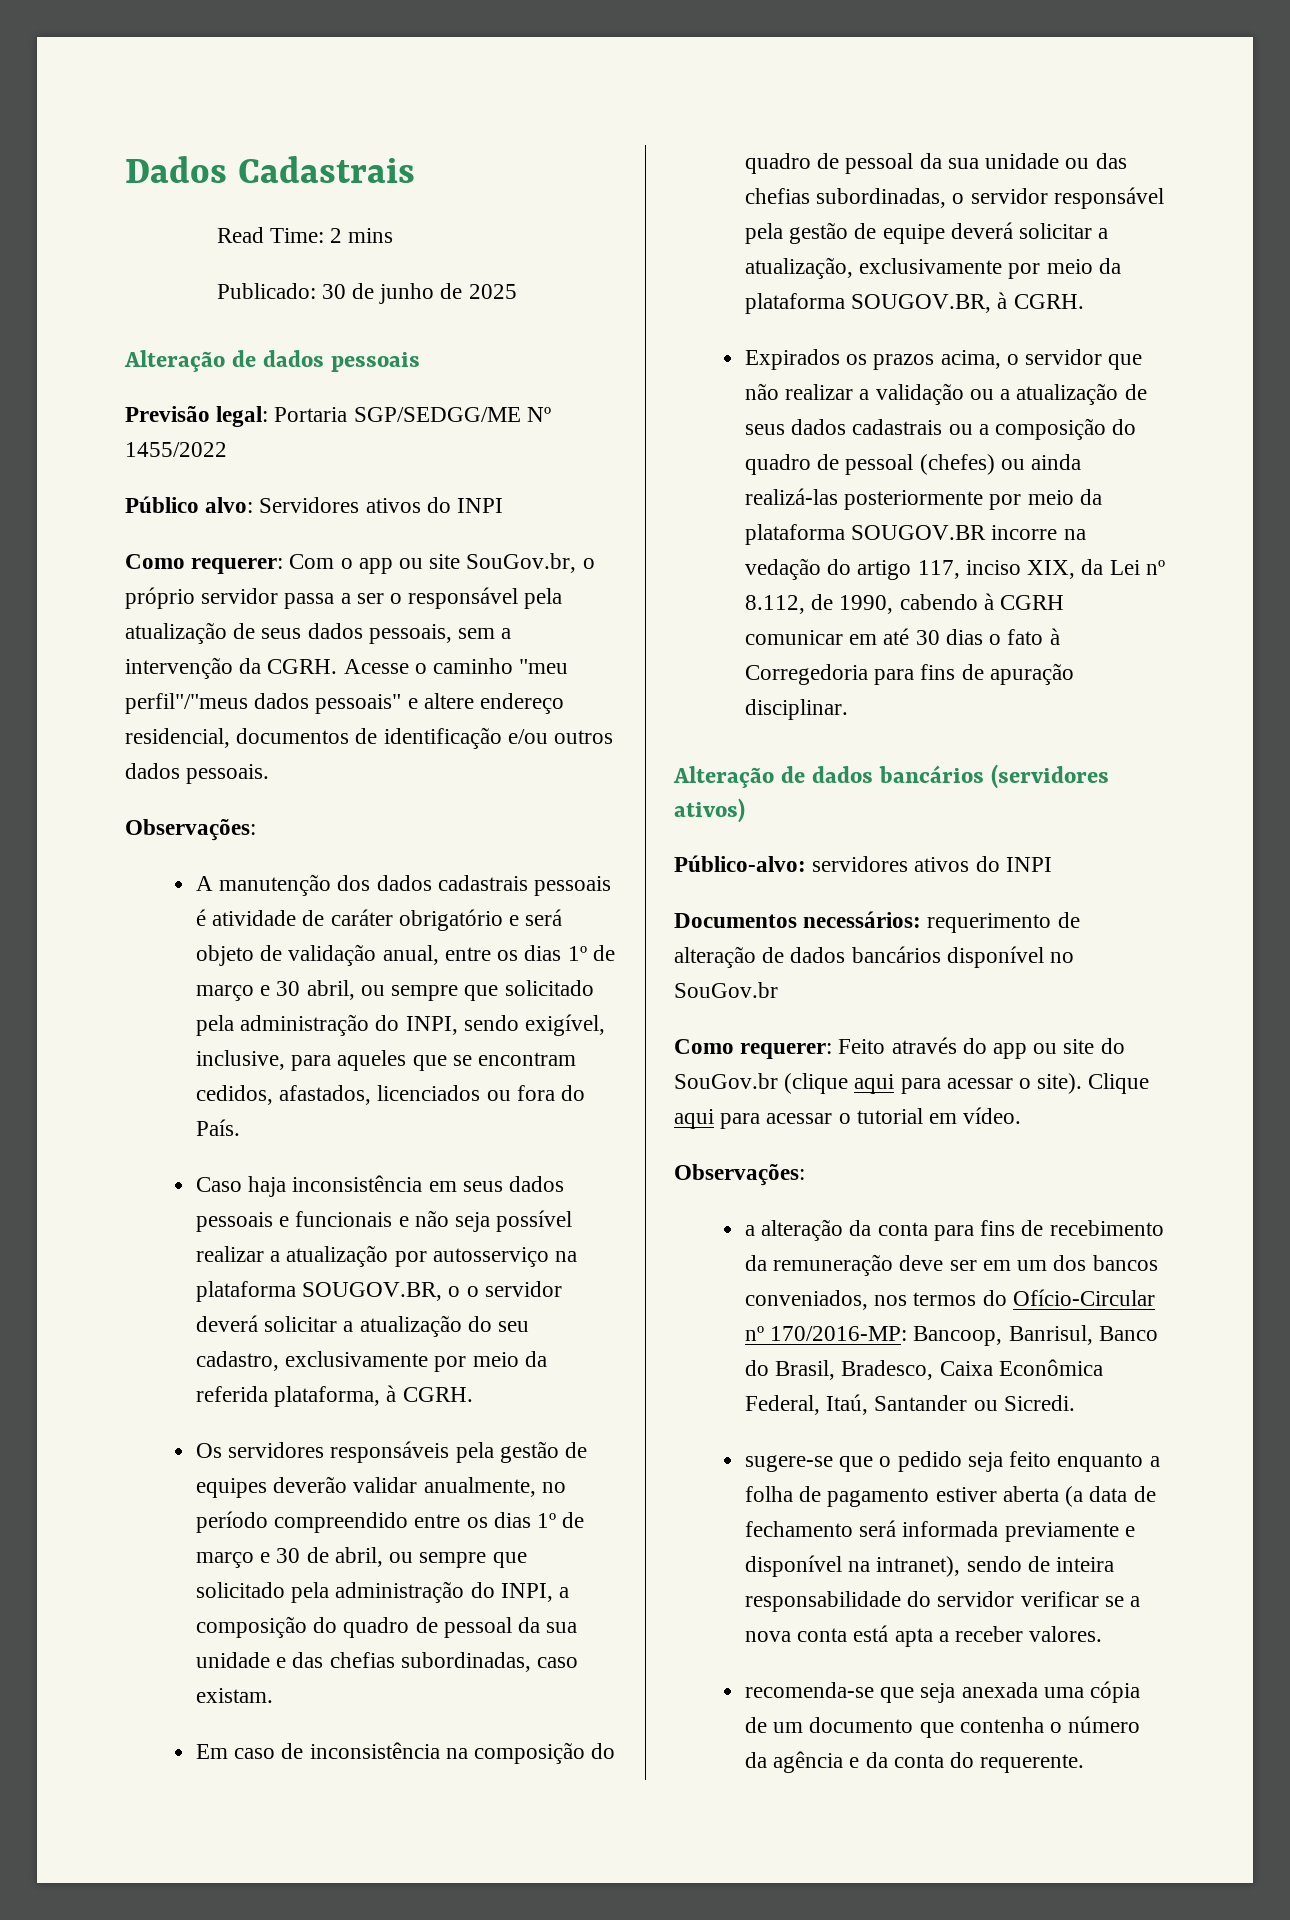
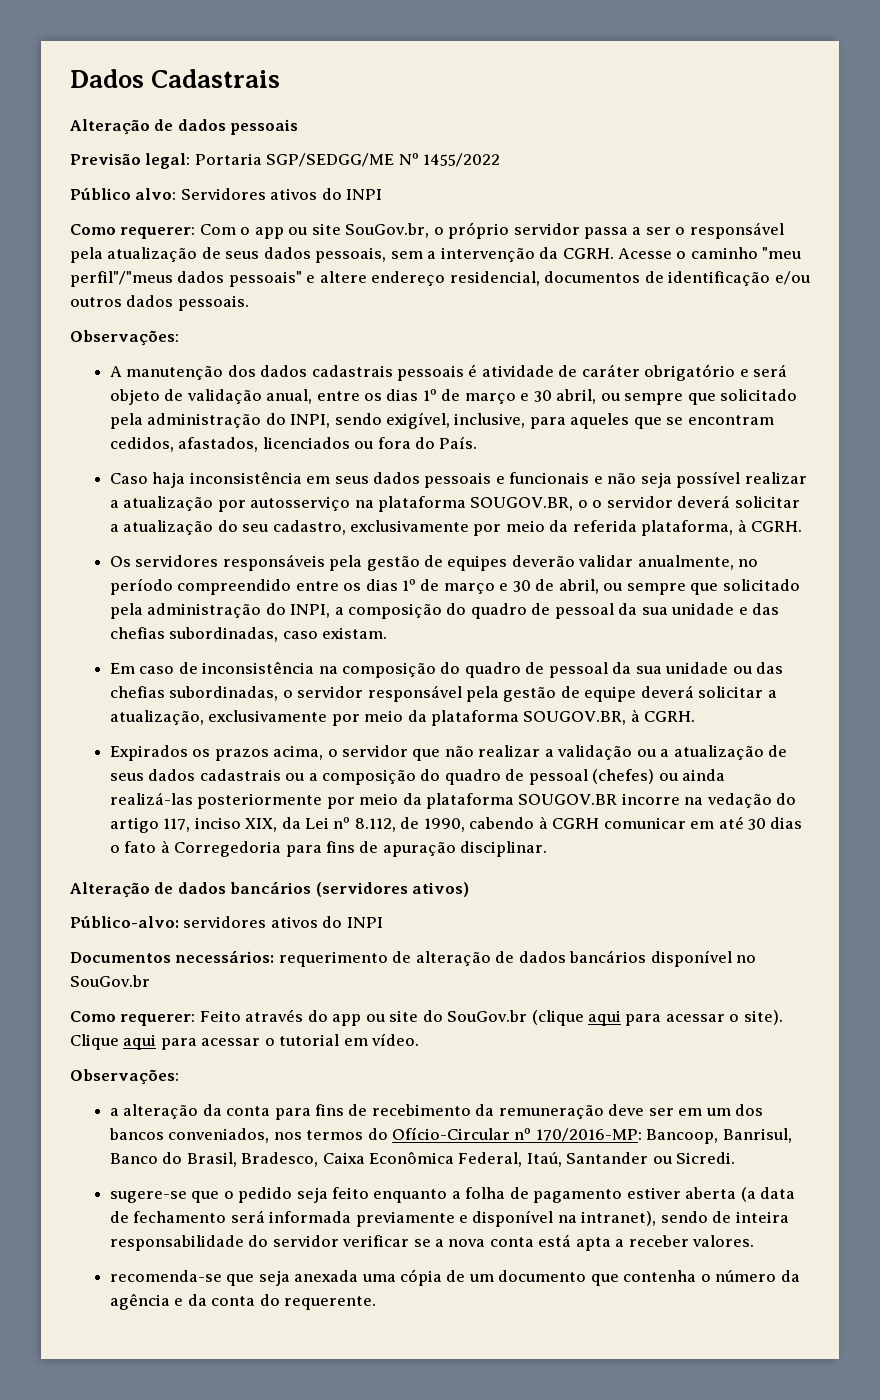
[216,227,394,243] [216,283,517,304] // Read Time: 2 mins // Publicado: 30 de junho de 2025 -> (281, 78) none

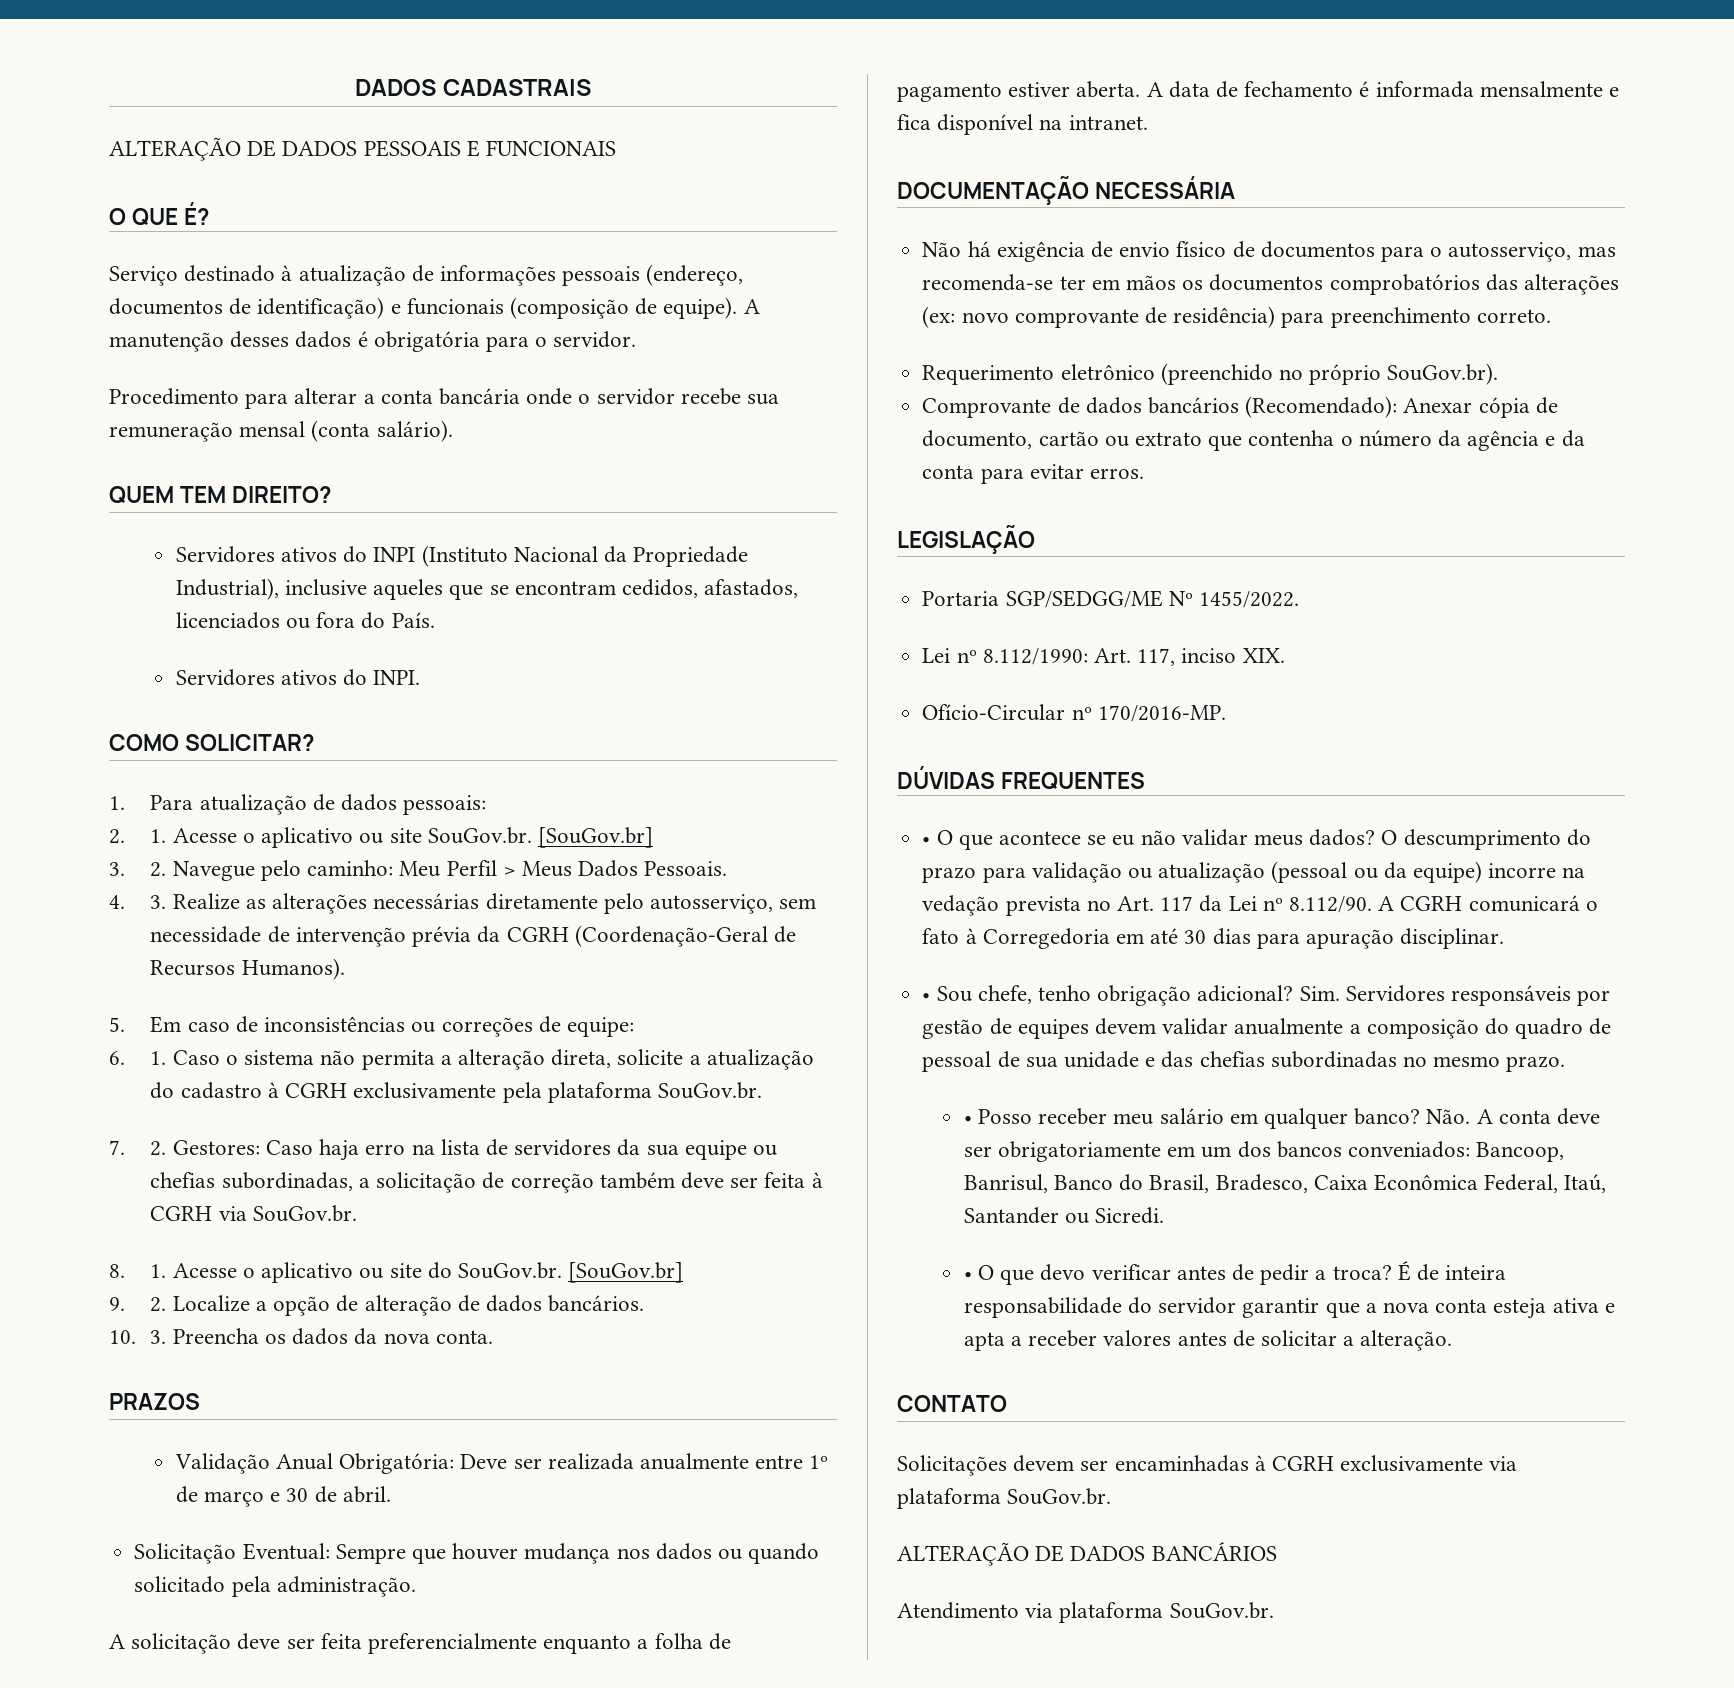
[70,69,281,88] [70,119,299,135] [70,153,501,169] [70,188,383,200] [70,222,784,239] [70,247,802,263] [70,271,810,287] [70,295,249,311] [70,330,179,346] [109,364,788,381] [109,389,798,405] [109,412,566,429] Dados Cadastrais // Alteração de dados pessoais // Previsão legal: Portaria SGP/SEDGG/ME Nº 1455/2022 // Público alvo: Servidores ativos do INPI // Como requerer: Com o app ou site SouGov.br, o próprio servidor passa a ser o responsável pela atualização de seus dados pessoais, sem a intervenção da CGRH. Acesse o caminho "meu perfil"/"meus dados pessoais" e altere endereço residencial, documentos de identificação e/ou outros dados pessoais. // Observações: // A manutenção dos dados cadastrais pessoais é atividade de caráter obrigatório e será objeto de validação anual, entre os dias 1º de março e 30 abril, ou sempre que solicitado pela administração do INPI, sendo exigível, inclusive, para -> [355,79,591,96] [109,137,617,161] [109,202,210,226] [109,264,744,286] [109,297,760,319] [109,331,637,352] [109,388,780,409] [109,420,453,442] [109,486,332,504] [175,545,749,567] [175,578,367,600] DADOS CADASTRAIS // ALTERAÇÃO DE DADOS PESSOAIS E FUNCIONAIS // O QUE É? // Serviço destinado à atualização de informações pessoais (endereço, documentos de identificação) e funcionais (composição de equipe). A manutenção desses dados é obrigatória para o servidor. // Procedimento para alterar a conta bancária onde o servidor recebe sua remuneração mensal (conta salário). // QUEM TEM DIREITO? // Servidores ativos do INPI (Instituto Nacional da Propriedade Industrial), inclusive
[109,471,807,488] [109,495,800,512] [109,519,803,536] [109,554,759,571] [109,578,398,595] Caso haja inconsistência em seus dados pessoais e funcionais e não seja possível realizar a atualização por autosserviço na plataforma SOUGOV.BR, o o servidor deverá solicitar a atualização do seu cadastro, exclusivamente por meio da referida plataforma, à CGRH. // Os servidores responsáveis pela gestão de equipes deverão validar anualmente, no período compreendido entre os dias -> [175,669,421,686] [109,734,315,751] [109,794,487,815] [109,827,653,848] [109,860,728,881] [109,893,817,914] [150,925,796,947] [150,958,345,980] [109,1016,634,1037] [109,1049,814,1070] [150,1082,762,1103] [109,1139,777,1161] [150,1172,823,1193] [150,1205,357,1222] [109,1262,684,1283] [109,1295,645,1316] [109,1328,493,1345] [109,1393,200,1410] [174,1453,804,1474] Servidores ativos do INPI. // COMO SOLICITAR? // 1. Para atualização de dados pessoais: // 2. 1. Acesse o aplicativo ou site SouGov.br. [SouGov.br] // 3. 2. Navegue pelo caminho: Meu Perfil > Meus Dados Pessoais. // 4. 3. Realize as alterações necessárias diretamente pelo autosserviço, sem necessidade de intervenção prévia da CGRH (Coordenação-Geral de Recursos Humanos). // 5. Em caso de inconsistências ou correções de equipe: // 6. 1. Caso o sistema não permita a alteração direta, solicite a atualização do cadastro à CGRH exclusivamente pela plataforma SouGov.br. // 7. 2. Gestores: Caso haja erro na lista de servidores da sua equipe ou chefias subordinadas, a solicitação de correção também deve ser feita à CGRH via SouGov.br. // 8. 1. Acesse o aplicativo ou site do SouGov.br. [SouGov.br] // 9. 2. Localize a opção de alteração de dados bancários. // 10. 3. Preencha os dados da nova conta. // PRAZOS // Validação Anual Obrigatória: Deve ser realizada anualmente entre
[558,579,800,595] [109,603,638,619] abril, ou sempre que solicitado pela administração do INPI, a composição do quadro de pessoal da -> [342,1486,391,1503] [134,1543,820,1564] [134,1576,416,1597] [109,1633,731,1654] [897,81,1620,102] [897,114,1148,135] [897,176,1236,205] [922,241,1616,262] [922,274,1619,295] [922,306,1551,328] [922,363,1499,385] [922,396,1558,418] [922,430,1585,451] [922,464,1144,484] [897,525,1035,554] [922,590,1299,608] [922,648,1285,666] [922,704,1226,722] [897,766,1146,790] [922,829,1591,850] [922,861,1586,883] [922,895,1598,916] [922,928,1505,949] [922,985,1611,1006] [922,1018,1612,1039] [922,1051,1020,1072] abril. // Solicitação Eventual: Sempre que houver mudança nos dados ou quando solicitado pela administração. // A solicitação deve ser feita preferencialmente enquanto a folha de pagamento estiver aberta. A data de fechamento é informada mensalmente e fica disponível na intranet. // DOCUMENTAÇÃO NECESSÁRIA // Não há exigência de envio físico de documentos para o autosserviço, mas recomenda-se ter em mãos os documentos comprobatórios das alterações (ex: novo comprovante de residência) para preenchimento correto. // Requerimento eletrônico (preenchido no próprio SouGov.br). // Comprovante de dados bancários (Recomendado): Anexar cópia de documento, cartão ou extrato que contenha o número da agência e da conta para evitar erros. // LEGISLAÇÃO // Portaria SGP/SEDGG/ME Nº 1455/2022. // Lei nº 8.112/1990: Art. 117, inciso XIX. // Ofício-Circular nº 170/2016-MP. // DÚVIDAS FREQUENTES // • O que acontece se eu não validar meus dados? O descumprimento do prazo para validação ou atualização (pessoal ou da equipe) incorre na vedação prevista no Art. 117 da Lei nº 8.112/90. A CGRH comunicará o fato à Corregedoria em até 30 dias para apuração disciplinar. // • Sou chefe, tenho obrigação adicional? Sim. Servidores responsáveis por gestão de equipes devem validar anualmente a composição do quadro de pessoal de
[169,627,388,642] [109,661,784,678] [109,685,777,702] [109,709,696,726] [109,745,788,761] [109,769,726,785] [109,792,797,809] [109,816,803,833] [109,840,548,857] [70,881,470,898] [70,916,383,928] [70,950,757,967] [70,975,150,987] [70,1009,783,1026] [70,1033,420,1050] [70,1069,179,1085] [109,1104,674,1120] subordinadas, caso existam. // Em caso de inconsistência na composição do quadro de pessoal da sua unidade ou das chefias subordinadas, o servidor responsável pela gestão de equipe deverá solicitar a atualização, exclusivamente por meio da plataforma SOUGOV.BR, à CGRH. // Expirados os prazos acima, o servidor que não realizar a validação ou a atualização de seus dados cadastrais ou a composição do quadro de pessoal (chefes) ou ainda realizá-las posteriormente por meio da plataforma SOUGOV.BR incorre na vedação do artigo 117, inciso XIX, da Lei nº 8.112, de 1990, cabendo à CGRH comunicar em até 30 dias o fato à Corregedoria para fins de apuração disciplinar. // Alteração de dados bancários (servidores ativos) // Público-alvo: servidores ativos do INPI // Documentos necessários: requerimento de alteração de dados bancários disponível no SouGov.br // Como requerer: Feito através do app ou site do SouGov.br (clique aqui para acessar o site). Clique aqui para acessar o tutorial em vídeo. // Observações: // a alteração da conta para fins de recebimento da remuneração deve ser -> [1270,1051,1566,1072] [963,1108,1601,1129] [963,1141,1161,1162] subordinadas no mesmo prazo. // • Posso receber meu salário em qualquer banco? Não. A conta deve ser obrigatoriamente
[168,1127,642,1143] conveniados, nos termos do Ofício-Circular nº 170/2016-MP: -> [1348,1141,1471,1158] conveniados:
[109,1187,796,1203] [109,1210,708,1227] sugere-se que o pedido seja feito enquanto a folha de pagamento estiver aberta (a data de fechamento será informada previamente e disponível na intranet), sendo -> [963,1261,1411,1285] • O que devo verificar antes de pedir a troca? É
[342,1235,431,1247] verificar se -> [1242,1298,1360,1318] garantir que
[538,1234,755,1251] [109,1269,800,1286] [109,1293,377,1310] está apta a receber valores. // recomenda-se que seja anexada uma cópia de um documento que contenha o número da agência e da conta do requerente. -> [1493,1298,1615,1319] [963,1330,1453,1351] [897,1395,1007,1412] [897,1455,1518,1476] [897,1488,1112,1509] [897,1542,1277,1566] [897,1602,1274,1623] esteja ativa e apta a receber valores antes de solicitar a alteração. // CONTATO // Solicitações devem ser encaminhadas à CGRH exclusivamente via plataforma SouGov.br. // ALTERAÇÃO DE DADOS BANCÁRIOS // Atendimento via plataforma SouGov.br.

